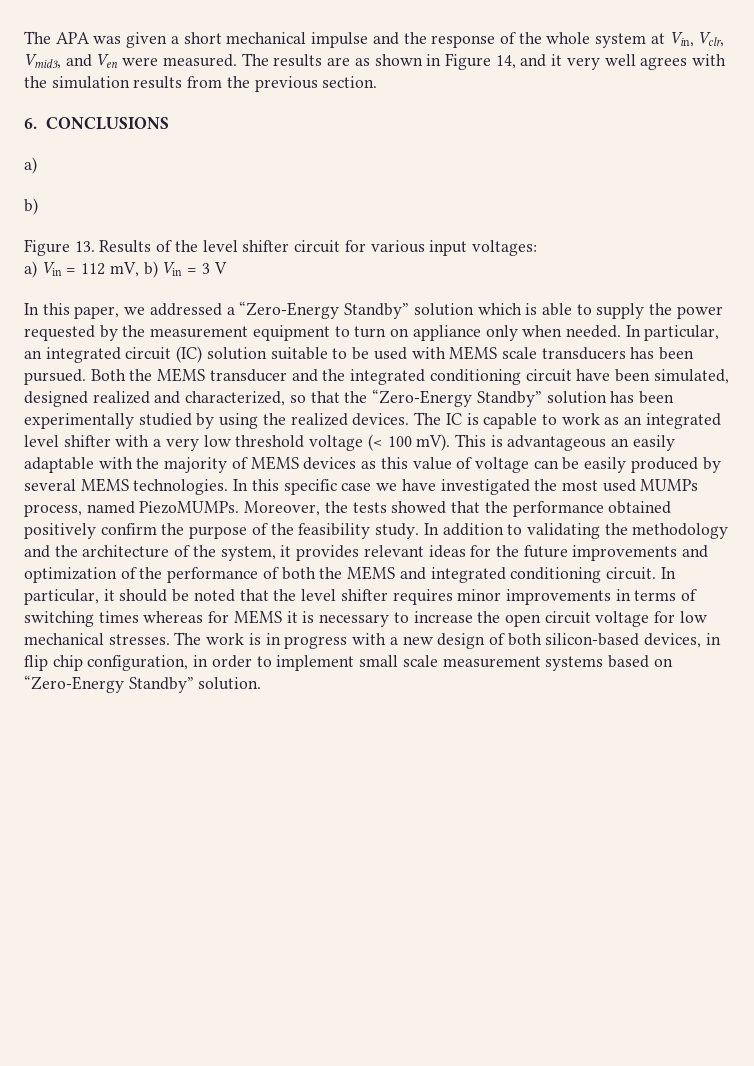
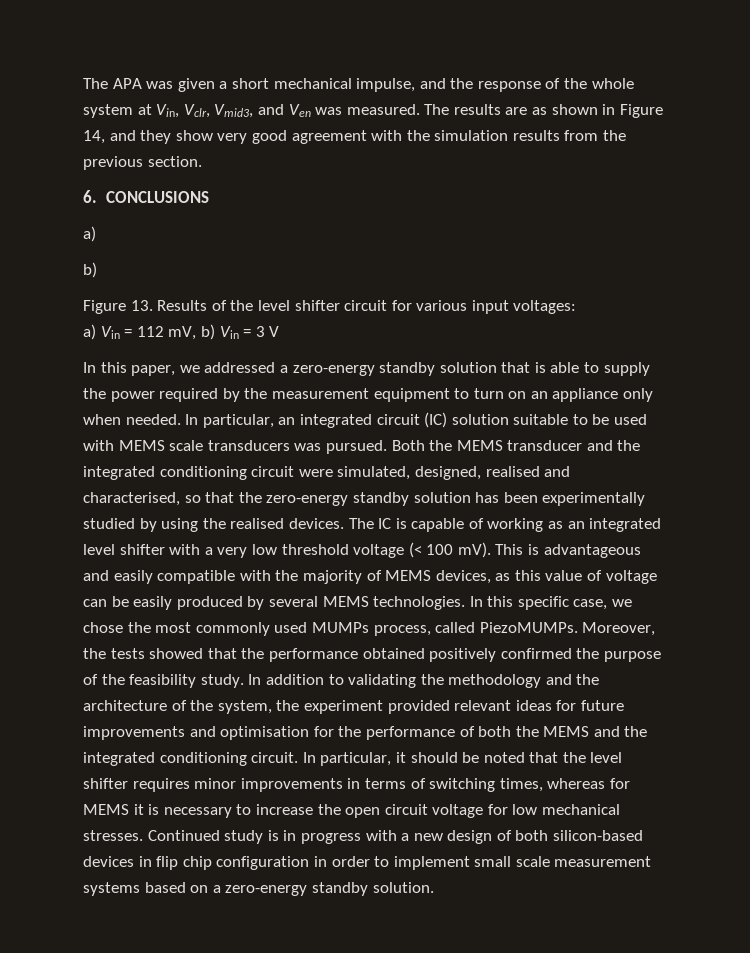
[311,32,369,48] impulse -> [356,78,416,92] impulse,
[122,57,159,66] were -> [315,107,343,115] was
[551,54,688,70] it very well agrees -> [140,130,367,144] they show very good agreement
[239,301,522,319] “Zero-Energy Standby” solution which -> [292,362,531,376] zero-energy standby solution that
[24,325,95,341] requested -> [159,388,219,402] required
(410, 332) none -> [530,391,548,399] an
[630,347,695,360] has been -> [294,443,322,451] was
[576,369,729,384] [24,391,286,407] have been simulated, designed realized and characterized, -> [298,466,571,480] [83,492,180,506] were simulated, designed, realised and characterised,
[372,389,542,407] “Zero-Energy Standby” -> [266,492,409,506] zero-energy standby
[290,413,348,426] realized -> [230,518,285,529] realised
[541,413,600,425] to work -> [468,518,544,532] of working
[611,435,675,451] [24,457,94,473] an easily adaptable -> [83,570,236,584] and easily compatible
[303,457,357,470] devices -> [435,570,491,584] devices,
[341,479,530,495] case we have investigated -> [573,599,633,610] [83,622,123,633] case, we chose
(598, 485) none -> [195,622,270,636] commonly
[86,501,135,514] named -> [435,622,476,633] called
[100,523,157,535] confirm -> [500,648,572,659] confirmed
[280,545,360,561] it provides -> [276,700,450,714] the experiment provided
[495,545,519,557] the -> (577, 705) none
[24,567,137,583] optimization of -> [220,726,334,740] optimisation for
(426, 573) none -> [624,726,648,737] the
[98,611,139,623] times -> [499,778,543,792] times,
[174,632,245,645] The work -> [147,830,264,844] Continued study
[644,633,702,648] devices, -> [83,856,134,867] devices
[87,655,189,671] configuration, -> [216,856,310,870] configuration
[24,675,194,693] “Zero-Energy Standby” -> [212,882,368,896] a zero-energy standby

